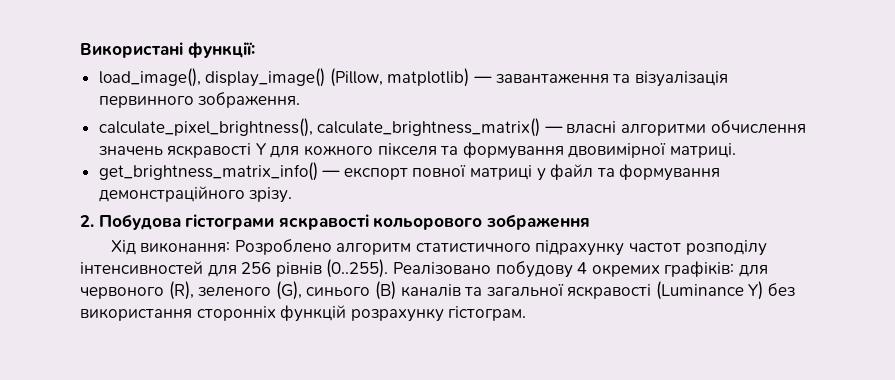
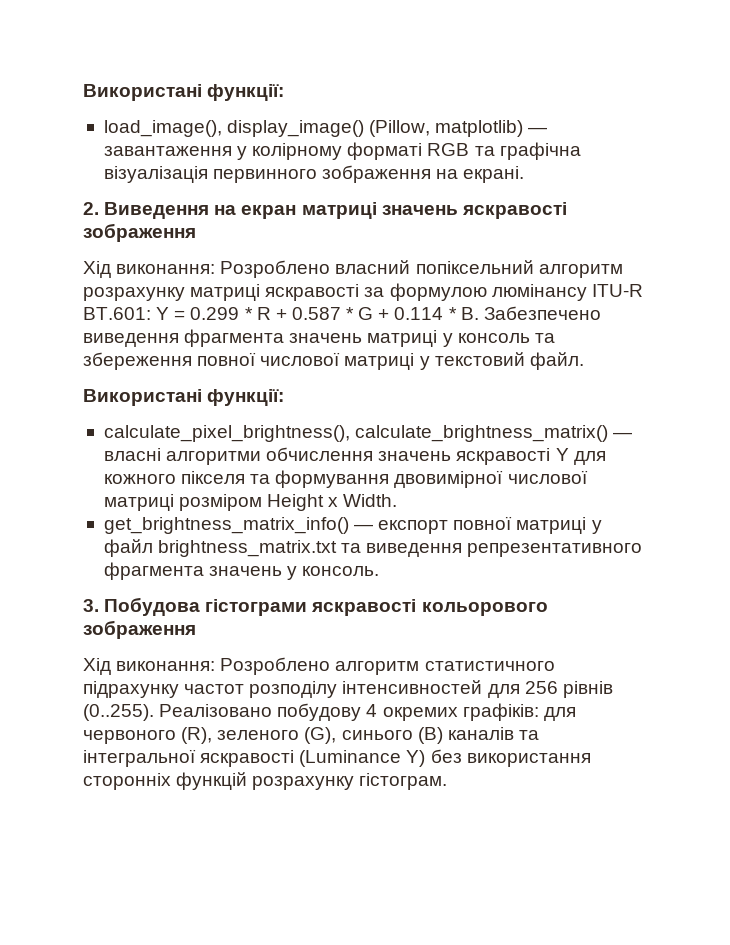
[612,71,728,87] [98,92,301,108] та візуалізація первинного зображення. -> [237,142,581,160] [103,165,525,183] [83,202,567,219] [83,223,196,242] [83,260,623,278] [83,283,643,301] [83,306,601,320] [83,329,555,347] [83,352,584,370] [83,389,285,406] у колірному форматі RGB та графічна візуалізація первинного зображення на екрані. // 2. Виведення на екран матриці значень яскравості зображення // Хід виконання: Розроблено власний попіксельний алгоритм розрахунку матриці яскравості за формулою люмінансу ITU-R BT.601: Y = 0.299 * R + 0.587 * G + 0.114 * B. Забезпечено виведення фрагмента значень матриці у консоль та збереження повної числової матриці у текстовий файл. // Використані функції:
[670,143,737,158] матриці. -> [507,470,588,484] [103,494,398,511] числової матриці розміром Height x Width.
[596,164,721,181] [98,186,293,203] [80,215,94,227] та формування демонстраційного зрізу. // 2. -> [158,540,643,557] [103,562,380,580] [83,599,99,612] brightness_matrix.txt та виведення репрезентативного фрагмента значень у консоль. // 3.
[486,284,564,297] загальної -> [83,749,196,767] інтегральної

